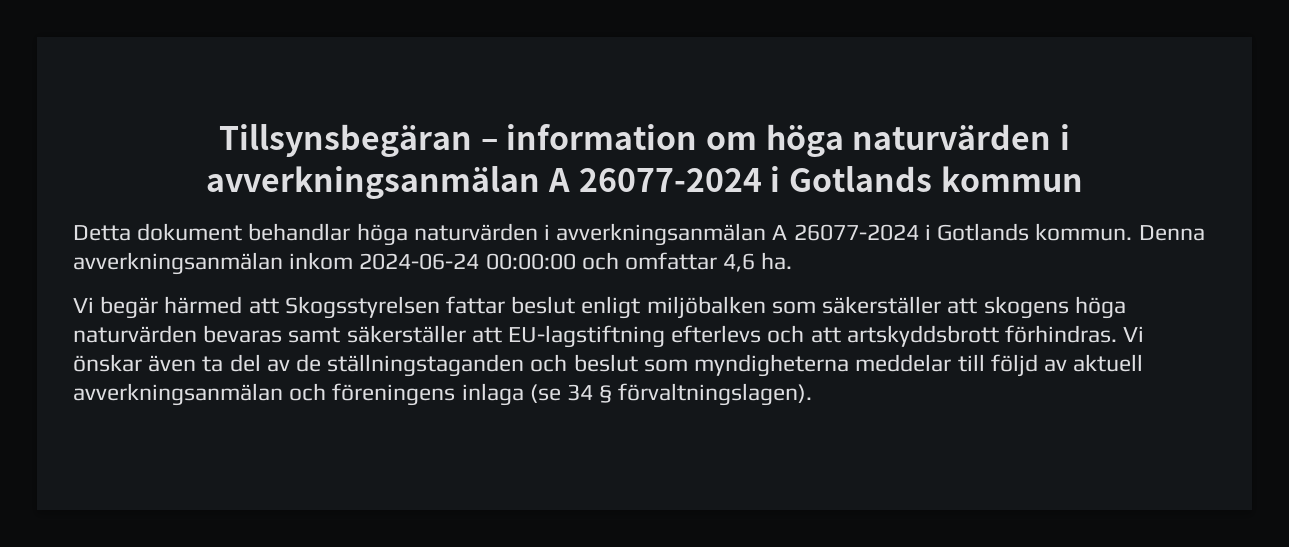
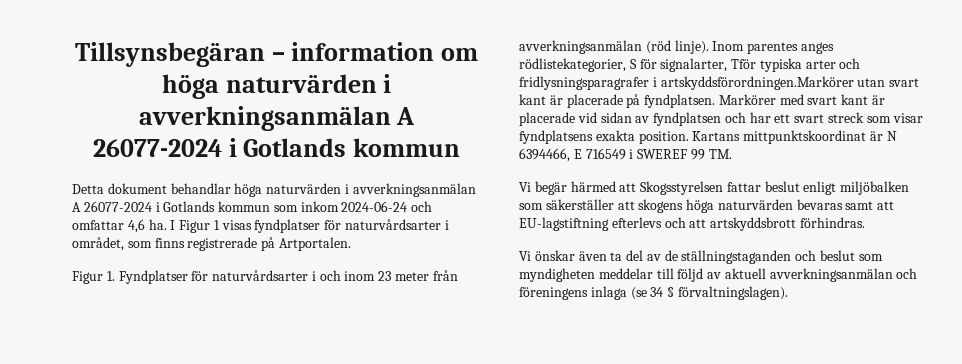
[1035,223,1205,241] [73,252,283,275] kommun. Denna avverkningsanmälan -> [218,201,298,212] kommun som
[485,253,576,270] 00:00:00 -> (408, 206) none
(793, 261) none -> [170,219,449,233] [72,237,351,251] [72,270,458,284] [519,40,834,54] [519,58,861,72] [519,76,920,90] [519,94,886,108] [519,112,923,126] [519,130,897,144] [519,148,732,162] I Figur 1 visas fyndplatser för naturvårdsarter i området, som finns registrerade på Artportalen. // Figur 1. Fyndplatser för naturvårdsarter i och inom 23 meter från avverkningsanmälan (röd linje). Inom parentes anges rödlistekategorier, S för signalarter, Tför typiska arter och fridlysningsparagrafer i artskyddsförordningen.Markörer utan svart kant är placerade på fyndplatsen. Markörer med svart kant är placerade vid sidan av fyndplatsen och har ett svart streck som visar fyndplatsens exakta position. Kartans mittpunktskoordinat är N 6394466, E 716549 i SWEREF 99 TM.
[346,325,466,343] säkerställer -> (874, 205) none
(1118, 334) none -> (865, 222) //
[694,354,850,377] myndigheterna -> [519,268,595,282] myndigheten

